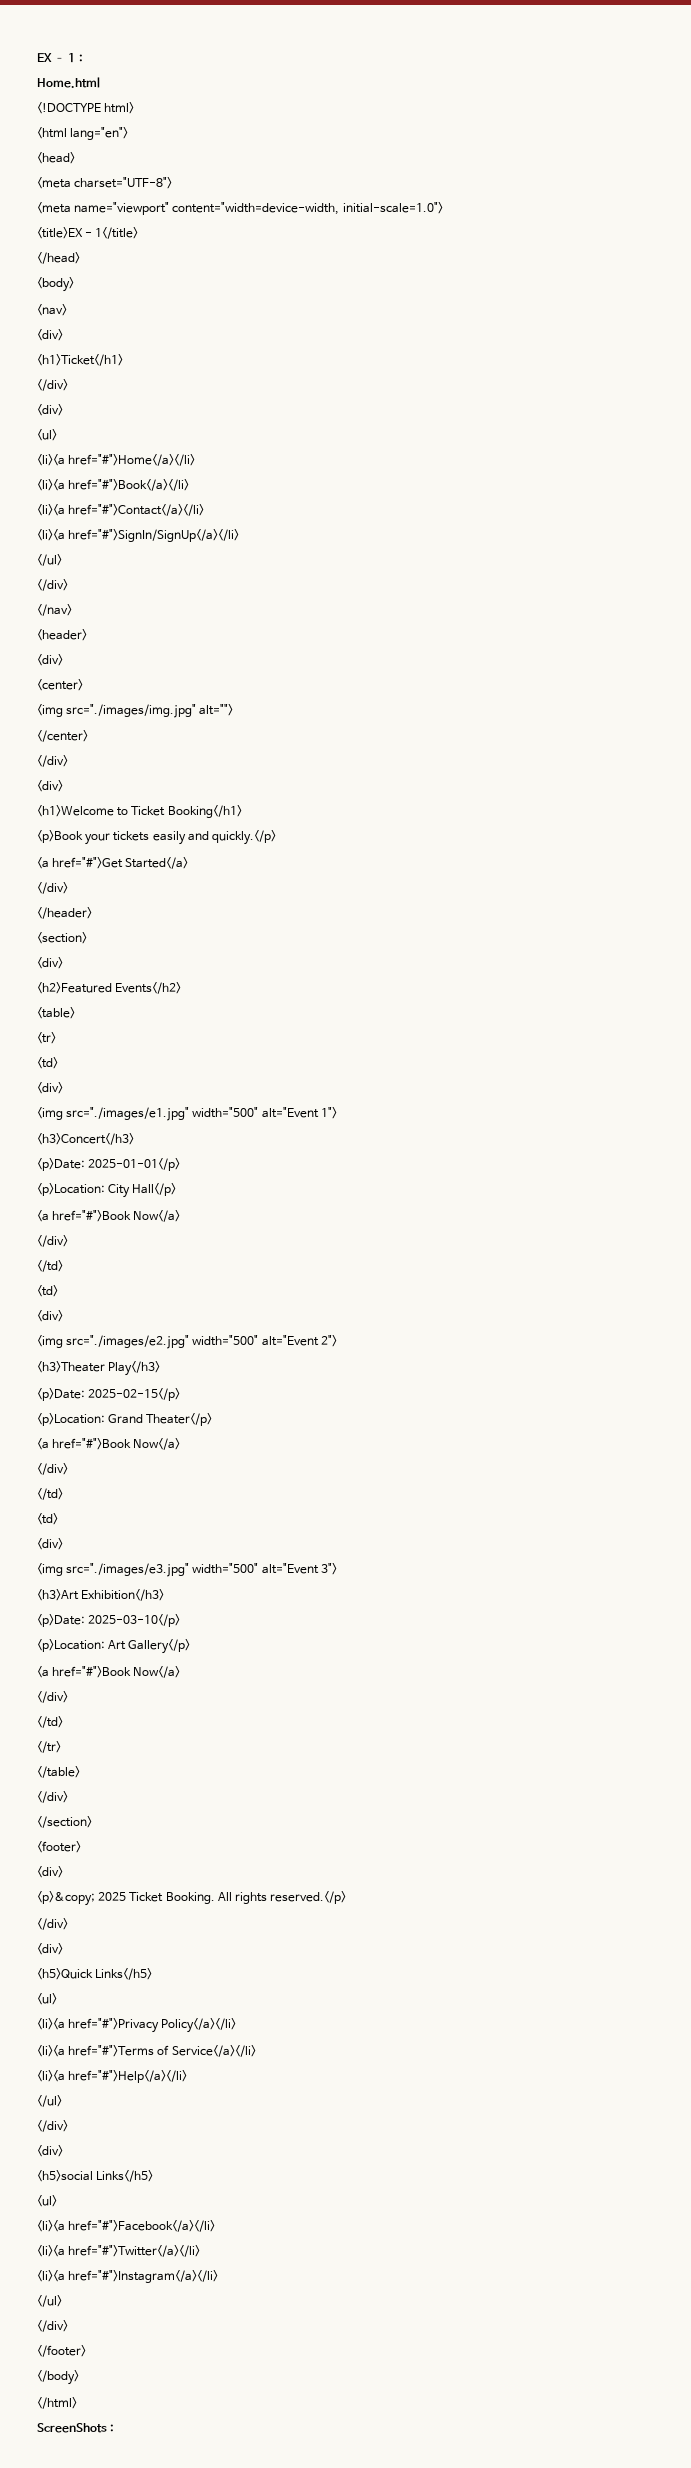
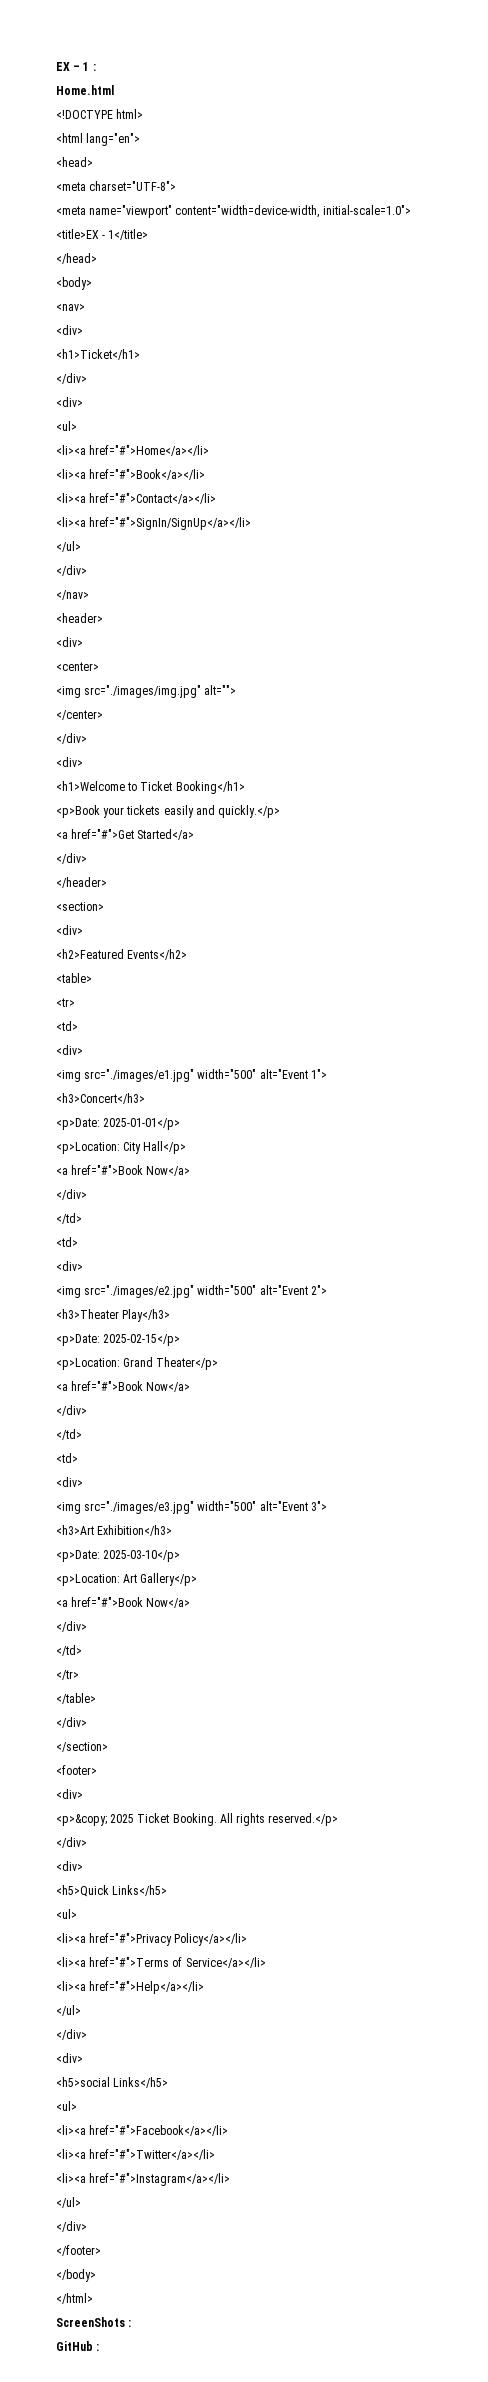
(115, 2428) none -> [56,2341,100,2351] // GitHub :

